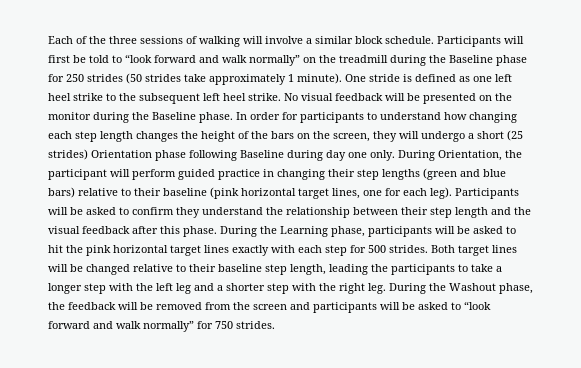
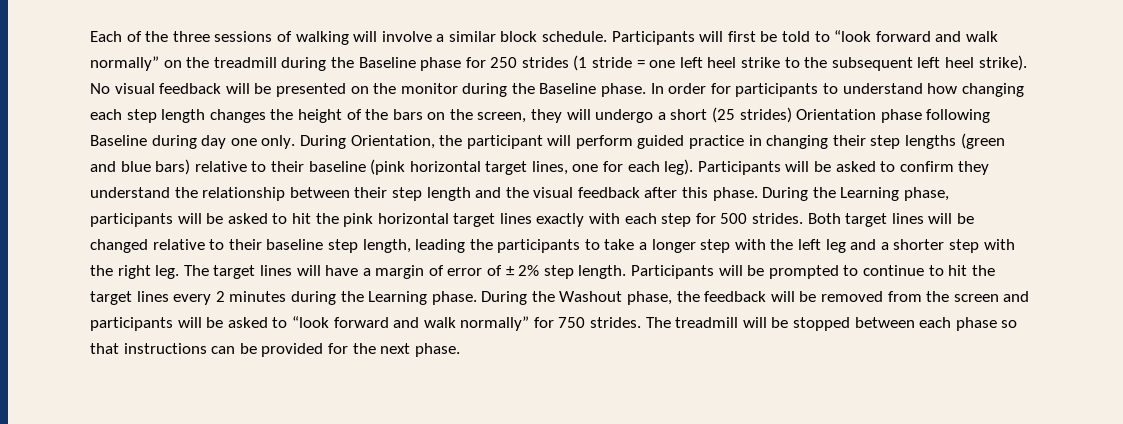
[126,73,470,85] (50 strides take approximately 1 minute). One stride is defined as -> [573,55,645,71] (1 stride =
[248,93,281,101] strike. -> [978,55,1027,71] strike).
(386, 288) none -> [183,265,995,279] [90,291,477,305] The target lines will have a margin of error of ± 2% step length. Participants will be prompted to continue to hit the target lines every 2 minutes during the Learning phase.
(275, 325) none -> [645,317,1018,331] [90,343,460,357] The treadmill will be stopped between each phase so that instructions can be provided for the next phase.

